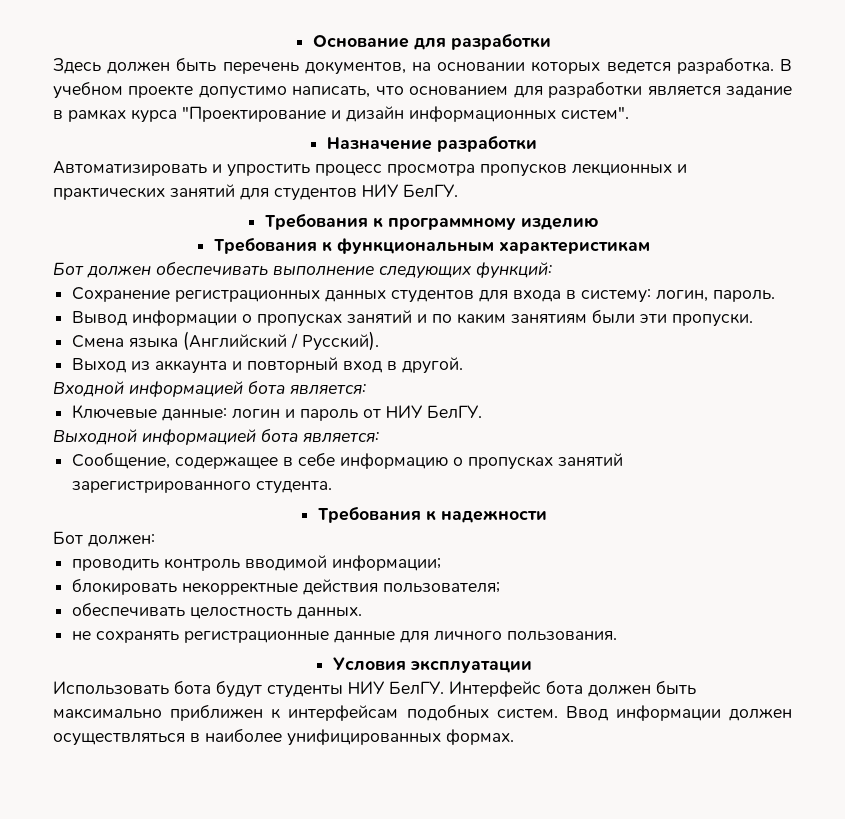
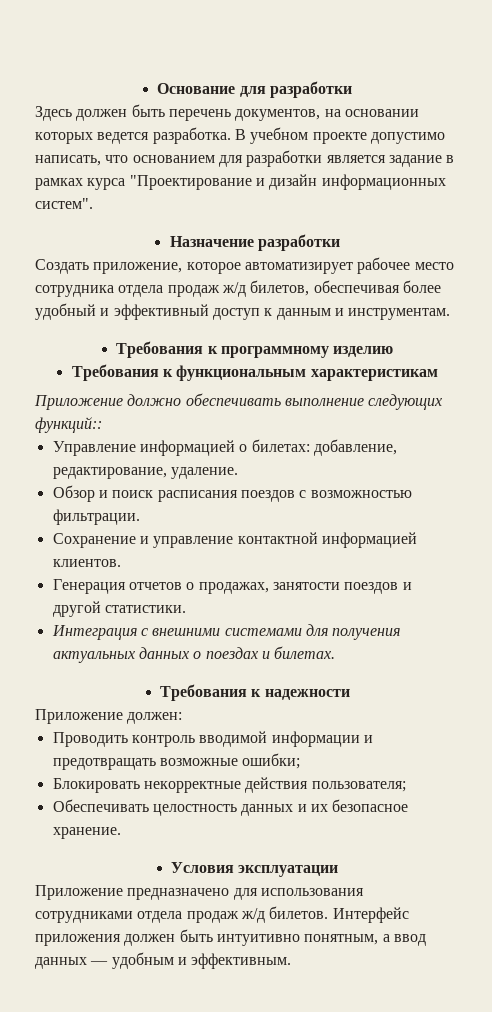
[53,161,687,177] [53,184,458,201] Автоматизировать и упростить процесс просмотра пропусков лекционных и практических занятий для студентов НИУ БелГУ. -> [35,257,454,274] [35,280,441,297] [35,303,451,320] Создать приложение, которое автоматизирует рабочее место сотрудника отдела продаж ж/д билетов, обеспечивая более удобный и эффективный доступ к данным и инструментам.
[53,262,151,278] Бот должен -> [34,394,182,410] Приложение должно
[476,262,552,279] [72,287,776,303] [72,309,754,327] [72,331,380,351] [72,357,464,374] [53,380,366,397] [72,404,483,421] [53,428,379,445] [72,452,624,470] [72,481,333,494] функций: // Сохранение регистрационных данных студентов для входа в систему: логин, пароль. // Вывод информации о пропусках занятий и по каким занятиям были эти пропуски. // Смена языка (Английский / Русский). // Выход из аккаунта и повторный вход в другой. // Входной информацией бота является: // Ключевые данные: логин и пароль от НИУ БелГУ. // Выходной информацией бота является: // Сообщение, содержащее в себе информацию о пропусках занятий зарегистрированного студента. -> [35,417,102,433] [52,439,397,456] [52,467,238,479] [52,485,412,502] [52,509,140,525] [52,532,417,548] [52,559,121,567] [52,579,412,594] [52,601,186,617] [51,624,401,640] [52,646,336,663] функций:: // Управление информацией о билетах: добавление, редактирование, удаление. // Обзор и поиск расписания поездов с возможностью фильтрации. // Сохранение и управление контактной информацией клиентов. // Генерация отчетов о продажах, занятости поездов и другой статистики. // Интеграция с внешними системами для получения актуальных данных о поездах и билетах.
[53,531,83,544] Бот -> [35,709,123,724] Приложение
[72,559,160,571] проводить -> [52,732,128,747] Проводить
[332,555,442,571] [72,578,501,595] [72,602,363,619] [72,631,618,643] [332,657,532,673] [53,680,696,698] [53,704,792,721] [53,728,514,746] информации; // блокировать некорректные действия пользователя; // обеспечивать целостность данных. // не сохранять регистрационные данные для личного пользования. // Условия эксплуатации // Использовать бота будут студенты НИУ БелГУ. Интерфейс бота должен быть максимально приближен к интерфейсам подобных систем. Ввод информации должен осуществляться в наиболее унифицированных формах. -> [271,731,373,747] [52,753,301,770] [52,777,406,793] [52,799,409,816] [52,827,121,839] [171,862,339,877] [35,885,364,900] [35,906,409,923] [35,929,426,946] [35,952,292,969] информации и предотвращать возможные ошибки; // Блокировать некорректные действия пользователя; // Обеспечивать целостность данных и их безопасное хранение. // Условия эксплуатации // Приложение предназначено для использования сотрудниками отдела продаж ж/д билетов. Интерфейс приложения должен быть интуитивно понятным, а ввод данных — удобным и эффективным.

